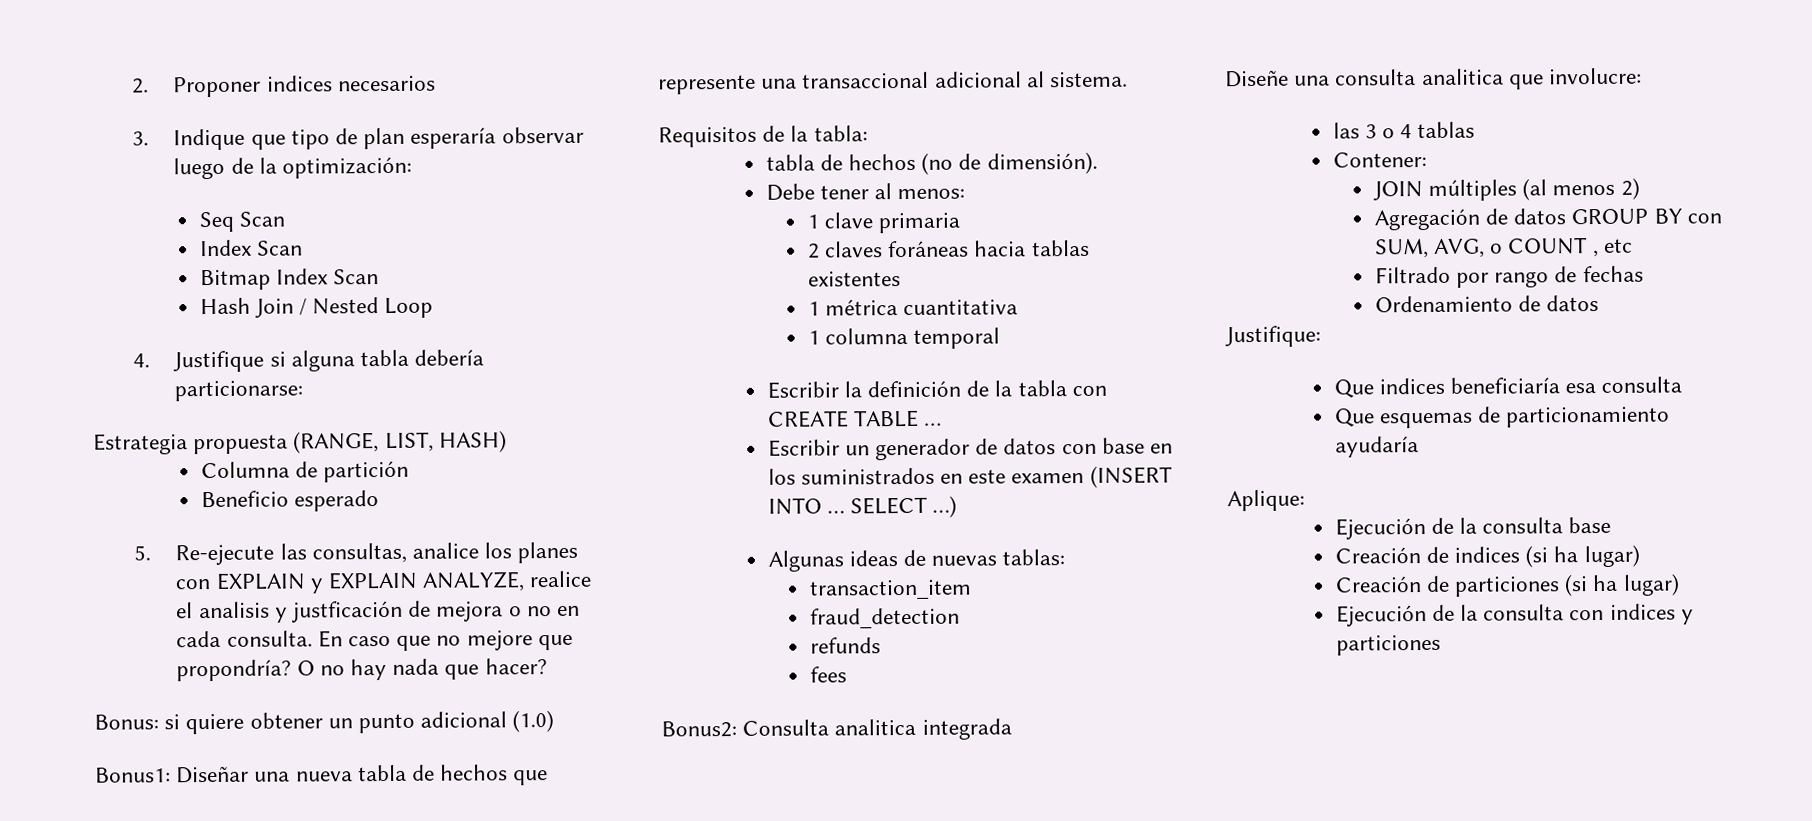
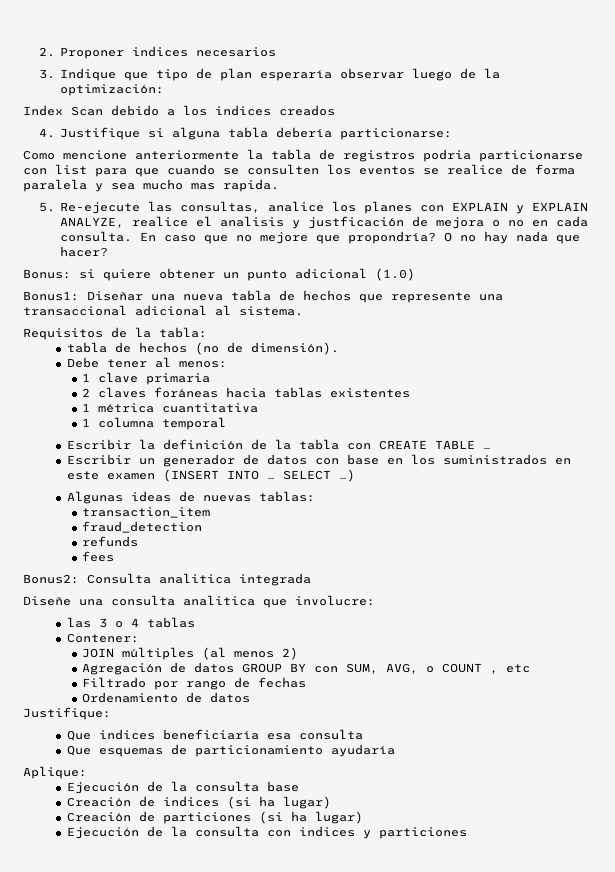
[198,211,285,233] [199,239,303,257] [199,268,380,291] [199,297,434,319] // Seq Scan // Index Scan // Bitmap Index Scan // Hash Join / Nested Loop -> [23,105,335,116] // Index Scan debido a los indices creados
[93,430,507,455] [200,460,410,483] [200,490,379,512] Estrategia propuesta (RANGE, LIST, HASH) // Columna de partición // Beneficio esperado -> [23,149,583,162] [23,164,575,177] [23,179,279,192] Como mencione anteriormente la tabla de registros podria particionarse con list para que cuando se consulten los eventos se realice de forma paralela y sea mucho mas rapida.

